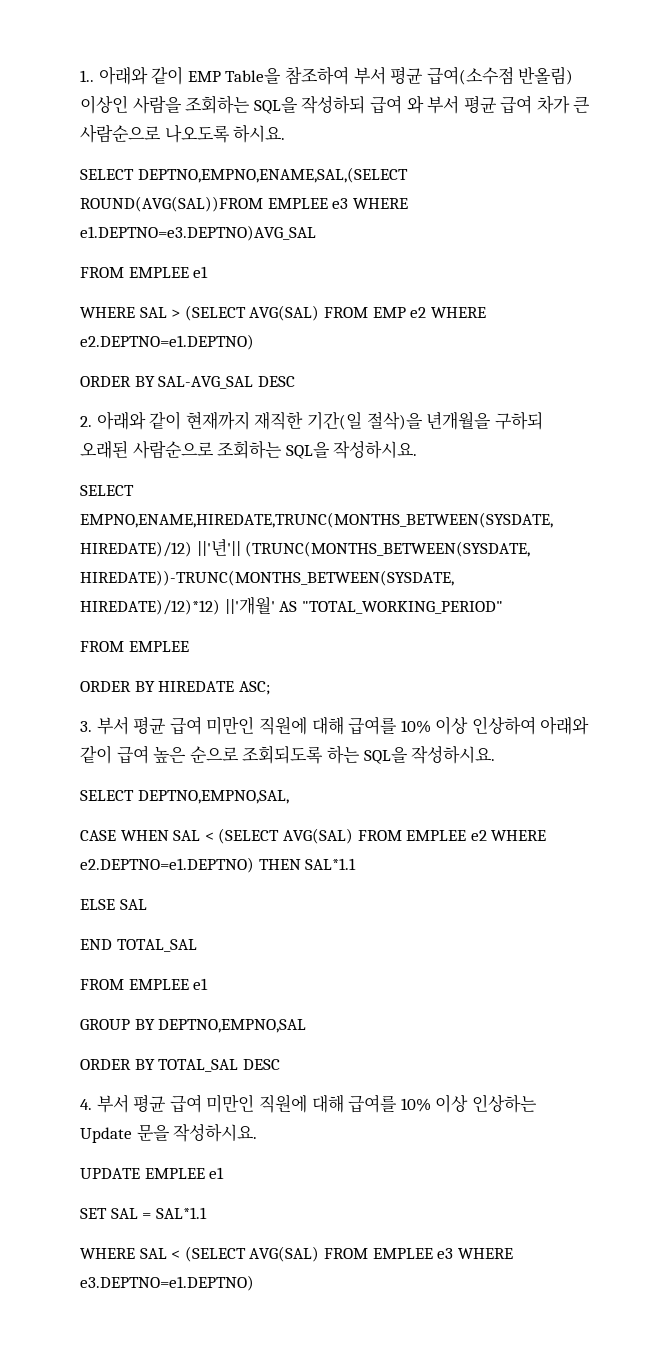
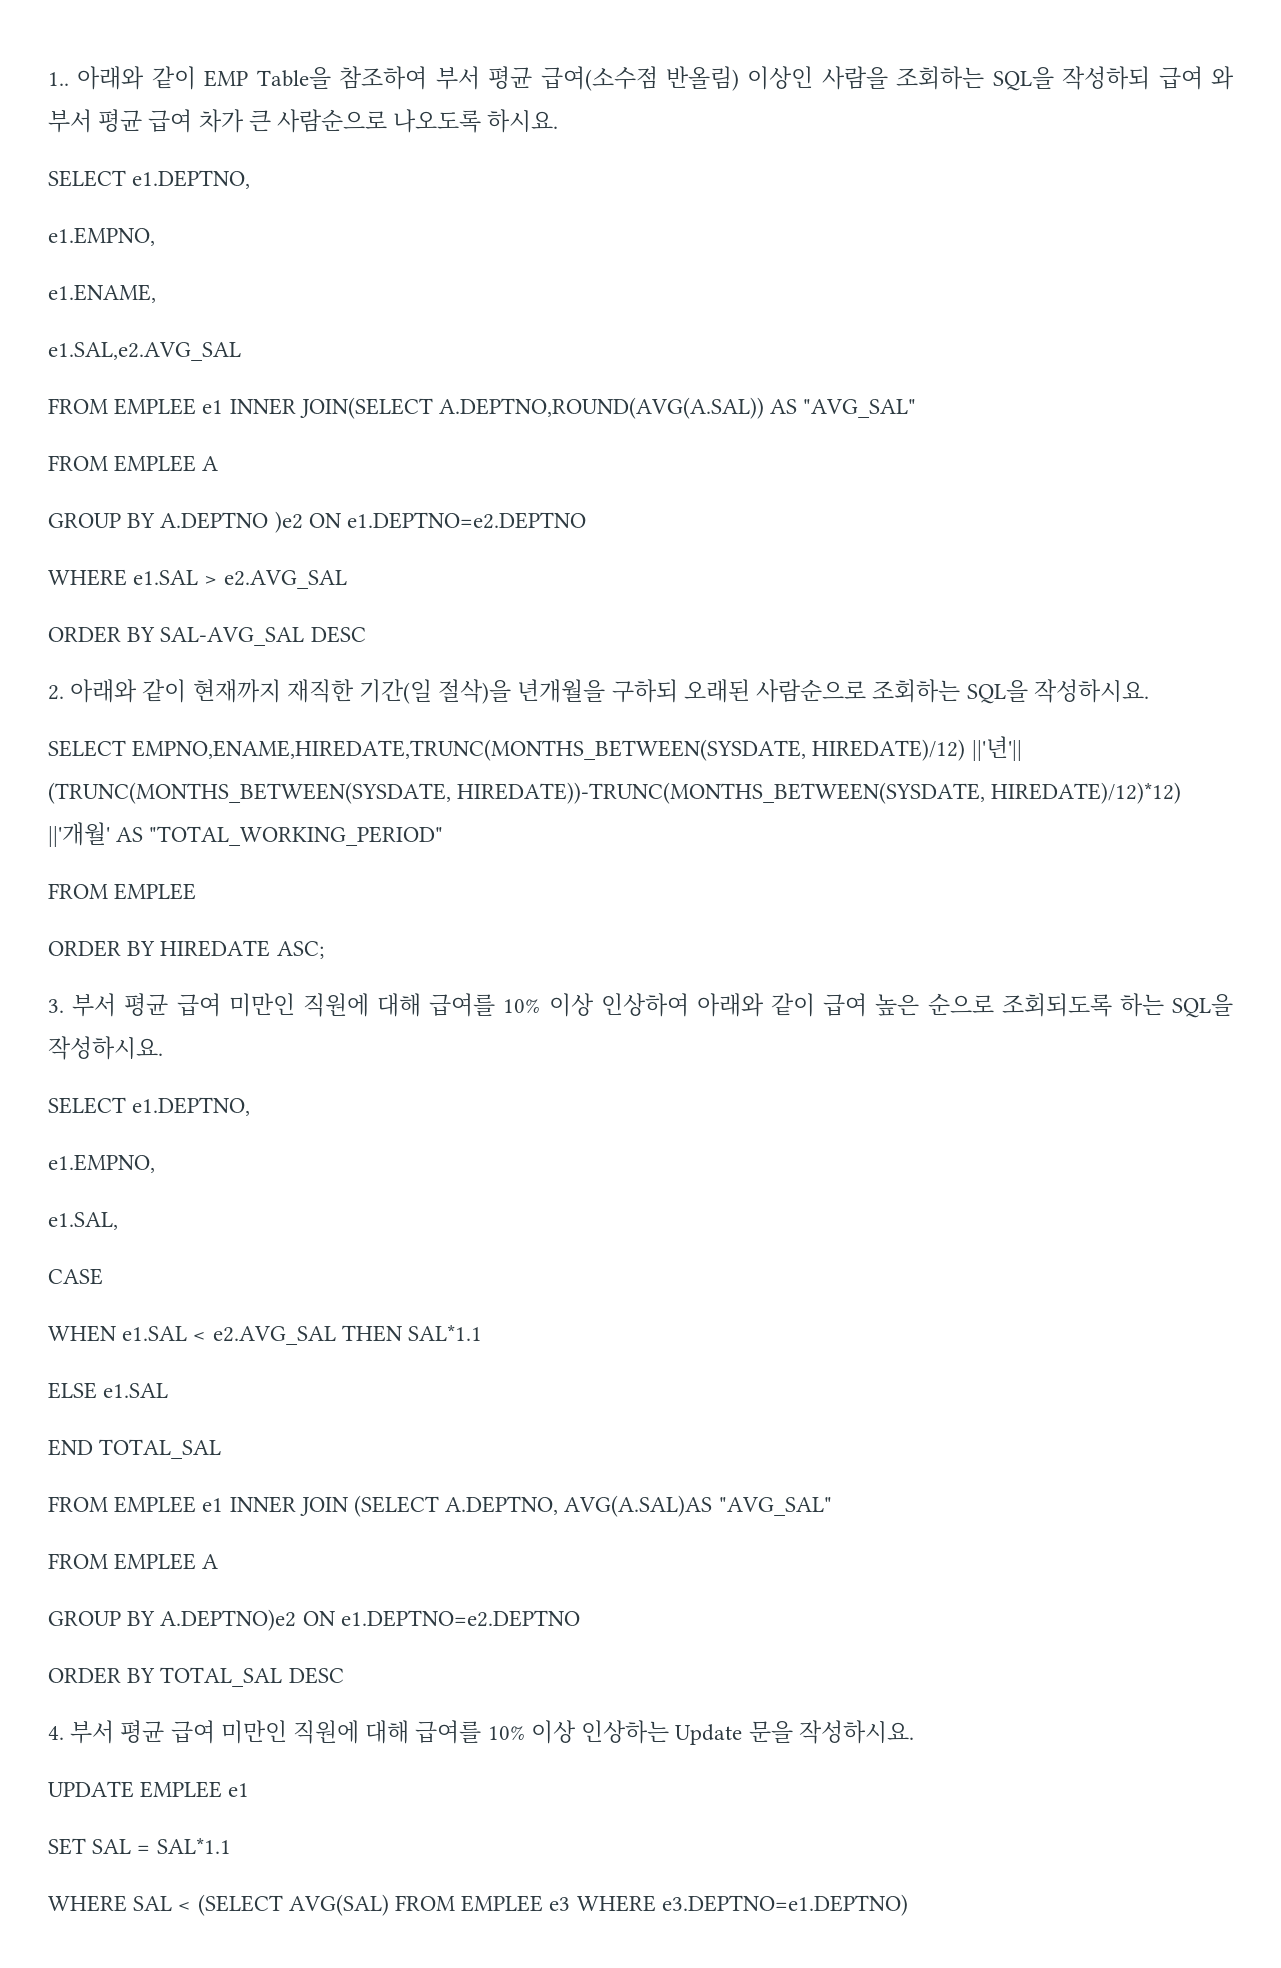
[137,167,408,183] [80,196,408,212] [80,225,316,241] [80,266,209,278] [80,305,486,321] [80,334,254,350] DEPTNO,EMPNO,ENAME,SAL,(SELECT ROUND(AVG(SAL))FROM EMPLEE e3 WHERE e1.DEPTNO=e3.DEPTNO)AVG_SAL // FROM EMPLEE e1 // WHERE SAL > (SELECT AVG(SAL) FROM EMP e2 WHERE e2.DEPTNO=e1.DEPTNO) -> [132,170,251,189] [48,227,155,246] [48,284,156,303] [48,342,241,361] [48,397,917,419] [48,455,219,472] [48,511,587,533] [48,569,347,589] e1.DEPTNO, // e1.EMPNO, // e1.ENAME, // e1.SAL,e2.AVG_SAL // FROM EMPLEE e1 INNER JOIN(SELECT A.DEPTNO,ROUND(AVG(A.SAL)) AS "AVG_SAL" // FROM EMPLEE A // GROUP BY A.DEPTNO )e2 ON e1.DEPTNO=e2.DEPTNO // WHERE e1.SAL > e2.AVG_SAL
[137,790,289,804] [80,828,547,844] [80,857,254,873] DEPTNO,EMPNO,SAL, // CASE WHEN SAL < (SELECT AVG(SAL) FROM EMPLEE e2 WHERE e2.DEPTNO=e1.DEPTNO) -> [132,1097,251,1116] [48,1154,155,1173] [48,1212,118,1230] [48,1268,103,1285] [48,1325,336,1345] e1.DEPTNO, // e1.EMPNO, // e1.SAL, // CASE // WHEN e1.SAL < e2.AVG_SAL
[119,899,147,910] SAL -> [103,1383,169,1398] e1.SAL
[80,1019,307,1033] // GROUP BY DEPTNO,EMPNO,SAL -> [229,1495,832,1517] [48,1553,219,1570] [48,1609,580,1631] INNER JOIN (SELECT A.DEPTNO, AVG(A.SAL)AS "AVG_SAL" // FROM EMPLEE A // GROUP BY A.DEPTNO)e2 ON e1.DEPTNO=e2.DEPTNO

